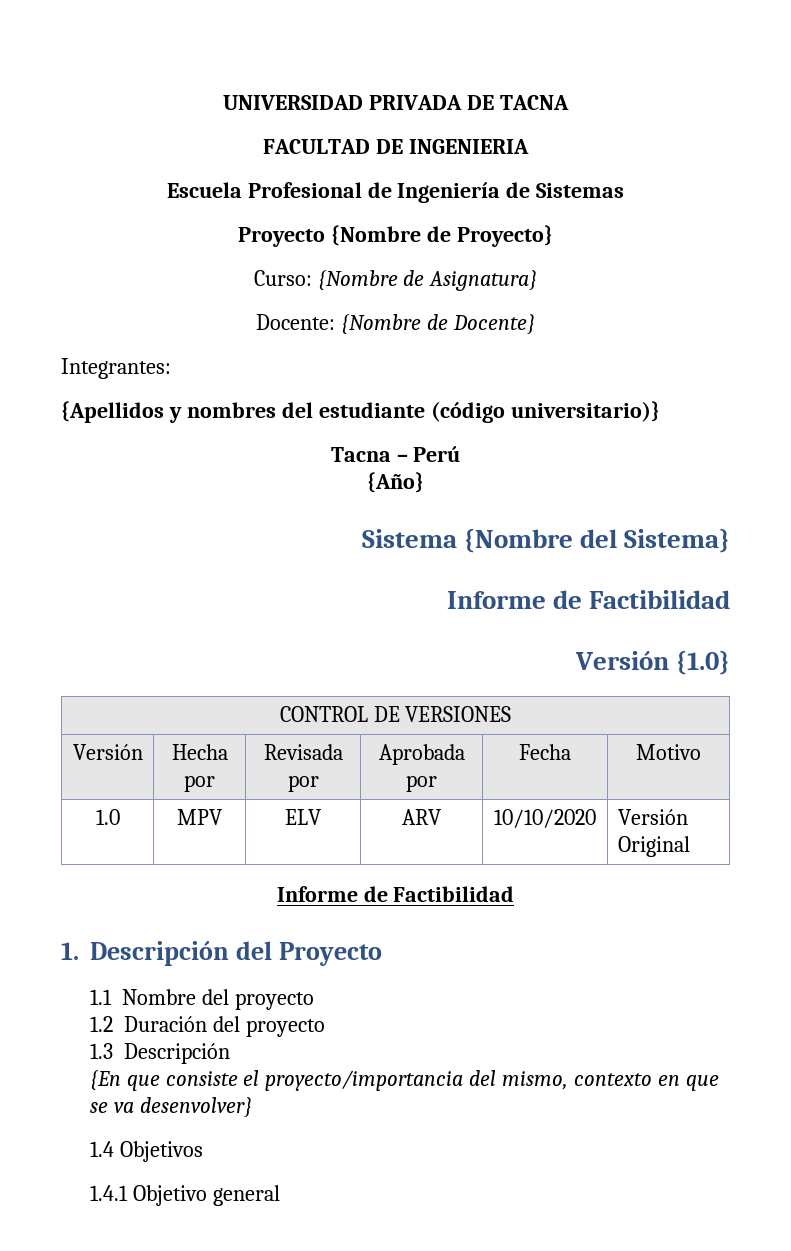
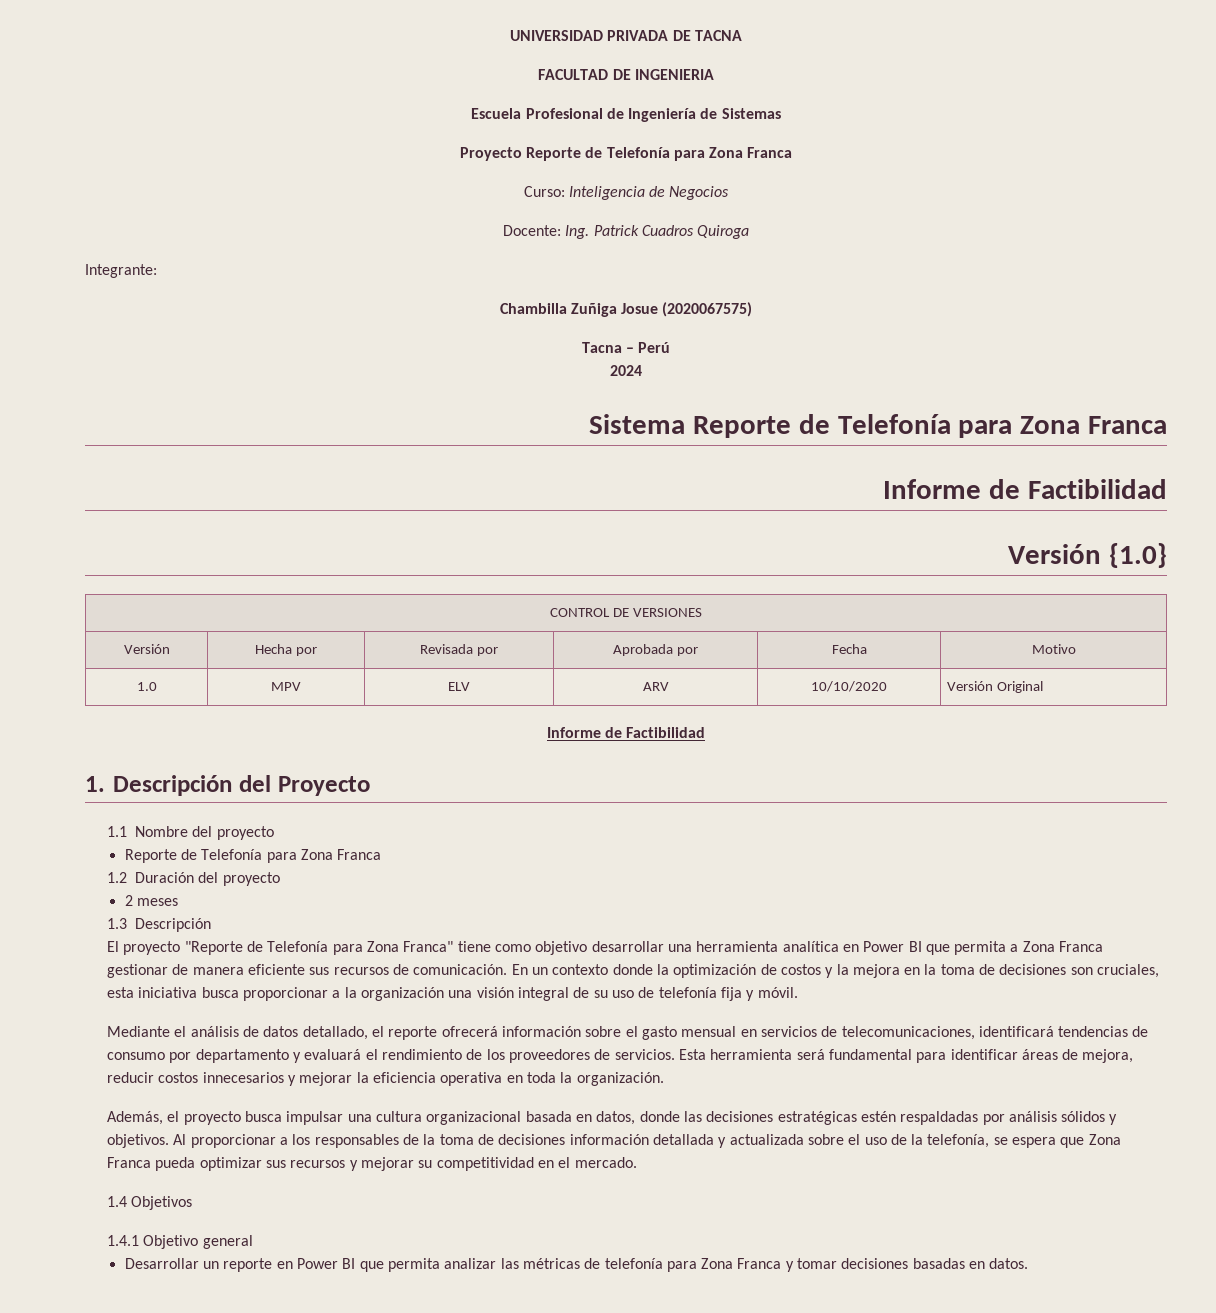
[331,225,553,247] [253,270,538,291] [256,314,535,335] [61,358,171,379] [61,401,660,423] {Nombre de Proyecto} // Curso: {Nombre de Asignatura} // Docente: {Nombre de Docente} // Integrantes: // {Apellidos y nombres del estudiante (código universitario)} -> [525,147,793,161] [523,186,730,200] [502,225,750,239] [85,264,157,278] [499,302,753,317] Reporte de Telefonía para Zona Franca // Curso: Inteligencia de Negocios // Docente: Ing. Patrick Cuadros Quiroga // Integrante: // Chambilla Zuñiga Josue (2020067575)
[367,472,424,493] {Año} -> [610,365,642,376] 2024
[463,528,730,553] {Nombre del Sistema} -> [692,414,1168,438] Reporte de Telefonía para Zona Franca
(314, 1001) none -> [124,849,382,863] // Reporte de Telefonía para Zona Franca
(325, 1028) none -> [124,895,179,906] // 2 meses
[89,1070,720,1091] [89,1097,252,1118] {En que consiste el proyecto/importancia del mismo, contexto en que se va desenvolver} -> [107,941,1104,955] [107,964,1160,978] [107,987,798,1001] [107,1026,1149,1040] [107,1049,1134,1063] [107,1072,664,1086] [107,1111,1118,1125] [107,1134,1121,1148] [107,1157,637,1171] El proyecto "Reporte de Telefonía para Zona Franca" tiene como objetivo desarrollar una herramienta analítica en Power BI que permita a Zona Franca gestionar de manera eficiente sus recursos de comunicación. En un contexto donde la optimización de costos y la mejora en la toma de decisiones son cruciales, esta iniciativa busca proporcionar a la organización una visión integral de su uso de telefonía fija y móvil. // Mediante el análisis de datos detallado, el reporte ofrecerá información sobre el gasto mensual en servicios de telecomunicaciones, identificará tendencias de consumo por departamento y evaluará el rendimiento de los proveedores de servicios. Esta herramienta será fundamental para identificar áreas de mejora, reducir costos innecesarios y mejorar la eficiencia operativa en toda la organización. // Además, el proyecto busca impulsar una cultura organizacional basada en datos, donde las decisiones estratégicas estén respaldadas por análisis sólidos y objetivos. Al proporcionar a los responsables de la toma de decisiones información detallada y actualizada sobre el uso de la telefonía, se espera que Zona Franca pueda optimizar sus recursos y mejorar su competitividad en el mercado.
(280, 1195) none -> [124,1258,1029,1272] // Desarrollar un reporte en Power BI que permita analizar las métricas de telefonía para Zona Franca y tomar decisiones basadas en datos.

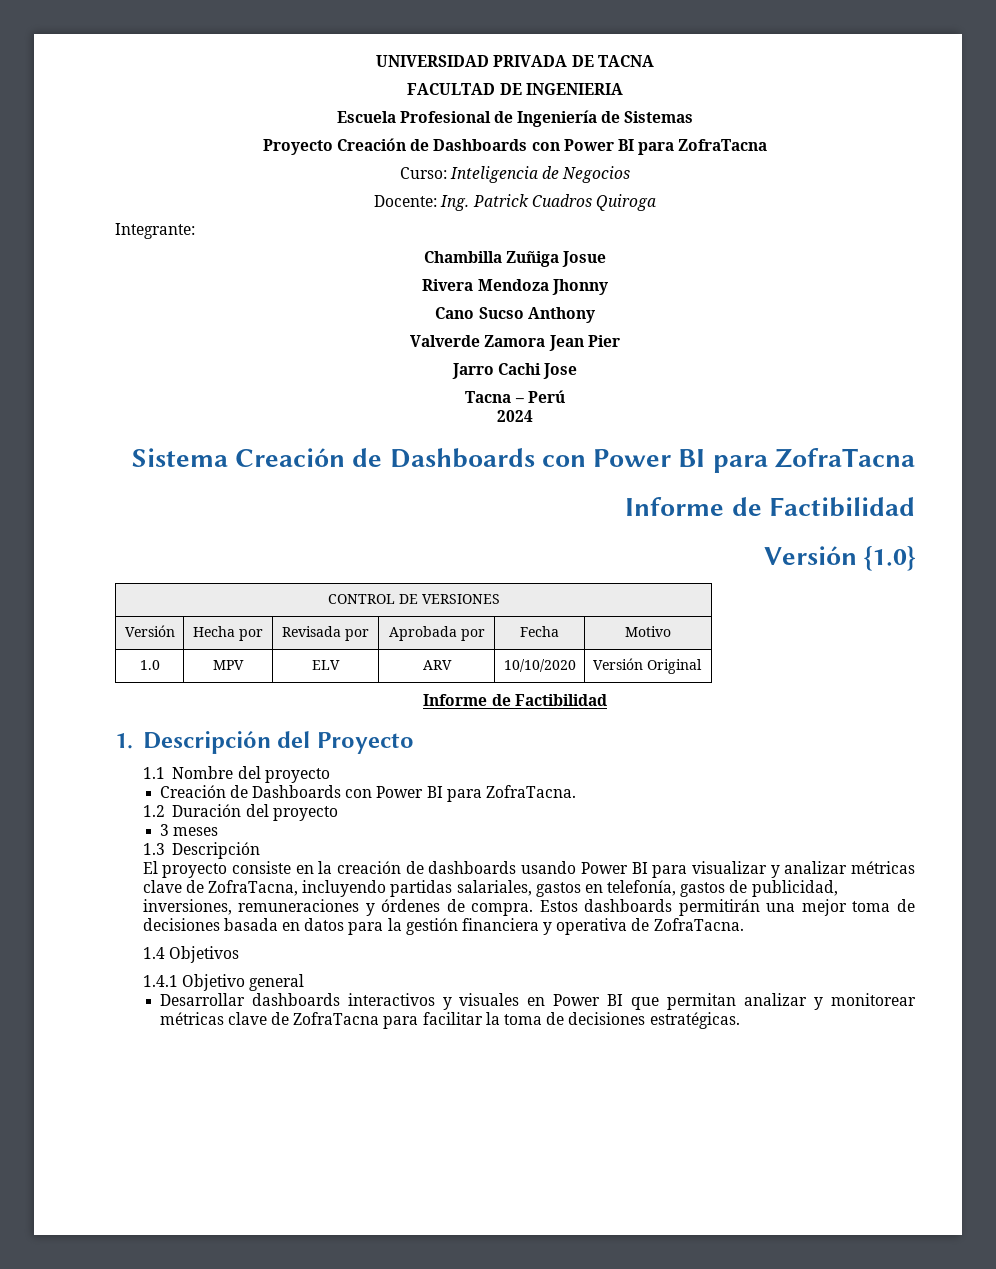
[525,147,793,161] Reporte de Telefonía para Zona Franca -> [336,138,768,155] Creación de Dashboards con Power BI para ZofraTacna
[662,302,753,317] (2020067575) -> [422,279,608,295] [435,307,595,323] [410,335,620,351] [451,363,578,379] // Rivera Mendoza Jhonny // Cano Sucso Anthony // Valverde Zamora Jean Pier // Jarro Cachi Jose
[692,414,1168,438] Reporte de Telefonía para Zona Franca -> [234,448,915,473] Creación de Dashboards con Power BI para ZofraTacna
[124,849,382,863] Reporte de Telefonía para Zona Franca -> [159,785,576,802] Creación de Dashboards con Power BI para ZofraTacna.
[124,895,133,906] 2 -> [159,824,169,836] 3
[184,941,1104,955] [107,964,1160,978] [107,987,798,1001] [107,1026,1149,1040] [107,1049,1134,1063] [107,1072,664,1086] [107,1111,1118,1125] [107,1134,1121,1148] [107,1157,637,1171] "Reporte de Telefonía para Zona Franca" tiene como objetivo desarrollar una herramienta analítica en Power BI que permita a Zona Franca gestionar de manera eficiente sus recursos de comunicación. En un contexto donde la optimización de costos y la mejora en la toma de decisiones son cruciales, esta iniciativa busca proporcionar a la organización una visión integral de su uso de telefonía fija y móvil. // Mediante el análisis de datos detallado, el reporte ofrecerá información sobre el gasto mensual en servicios de telecomunicaciones, identificará tendencias de consumo por departamento y evaluará el rendimiento de los proveedores de servicios. Esta herramienta será fundamental para identificar áreas de mejora, reducir costos innecesarios y mejorar la eficiencia operativa en toda la organización. // Además, el proyecto busca impulsar una cultura organizacional basada en datos, donde las decisiones estratégicas estén respaldadas por análisis sólidos y objetivos. Al proporcionar a los responsables de la toma de decisiones información detallada y actualizada sobre el uso de la telefonía, se espera que Zona Franca pueda optimizar sus recursos y mejorar su competitividad en el mercado. -> [232,861,915,878] [142,880,838,897] [142,899,915,916] [142,918,744,935] consiste en la creación de dashboards usando Power BI para visualizar y analizar métricas clave de ZofraTacna, incluyendo partidas salariales, gastos en telefonía, gastos de publicidad, inversiones, remuneraciones y órdenes de compra. Estos dashboards permitirán una mejor toma de decisiones basada en datos para la gestión financiera y operativa de ZofraTacna.
[203,1258,1029,1272] un reporte en Power BI que permita analizar las métricas de telefonía para Zona Franca y tomar decisiones basadas en datos. -> [251,993,916,1010] [159,1012,740,1029] dashboards interactivos y visuales en Power BI que permitan analizar y monitorear métricas clave de ZofraTacna para facilitar la toma de decisiones estratégicas.

